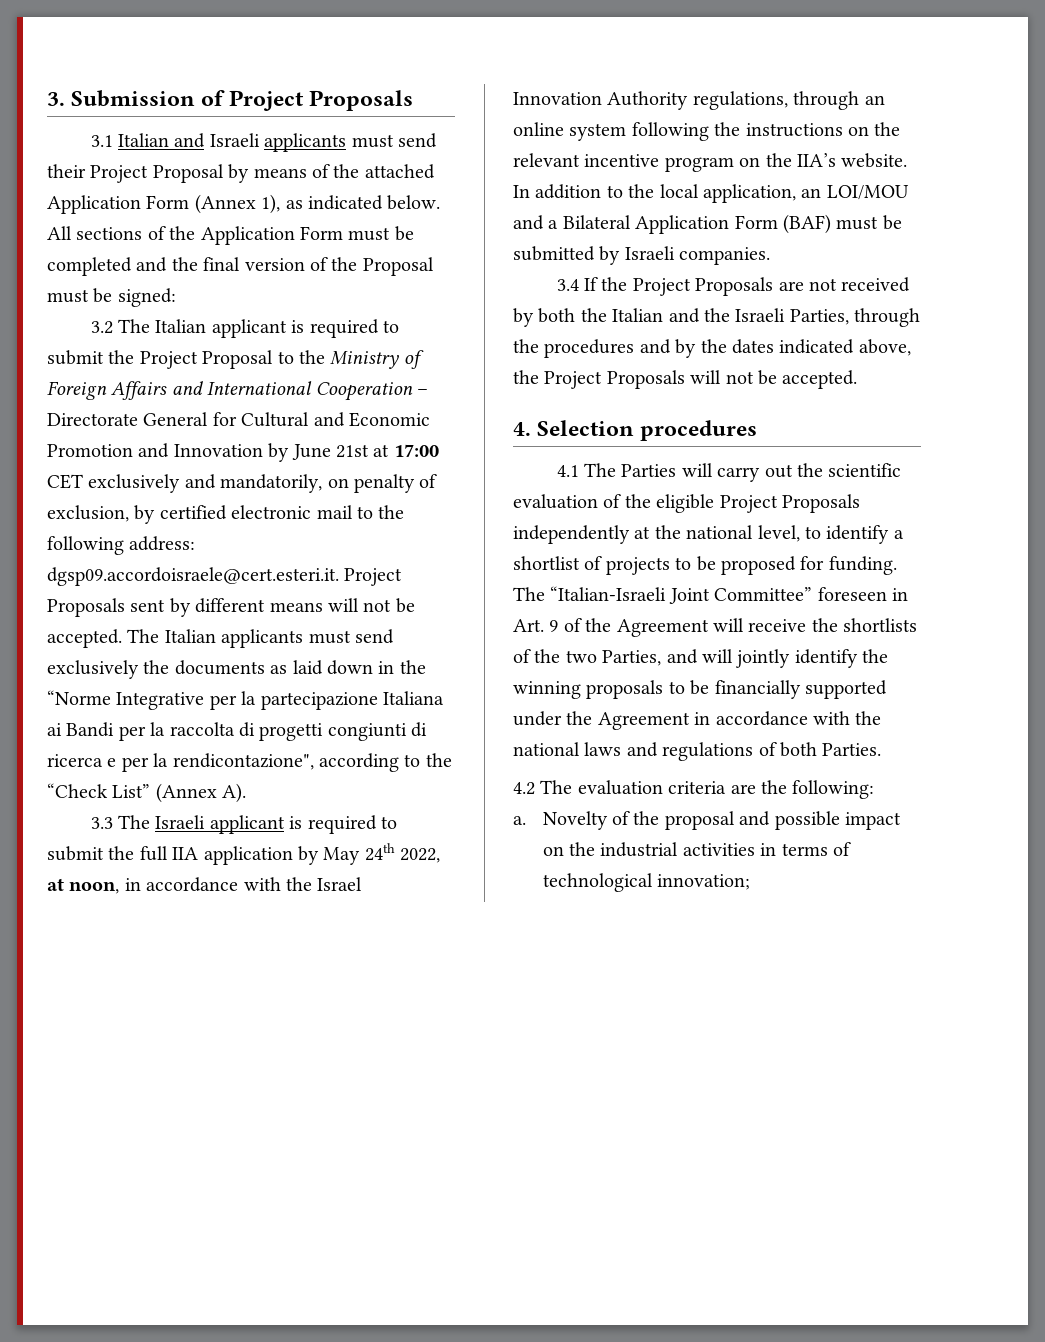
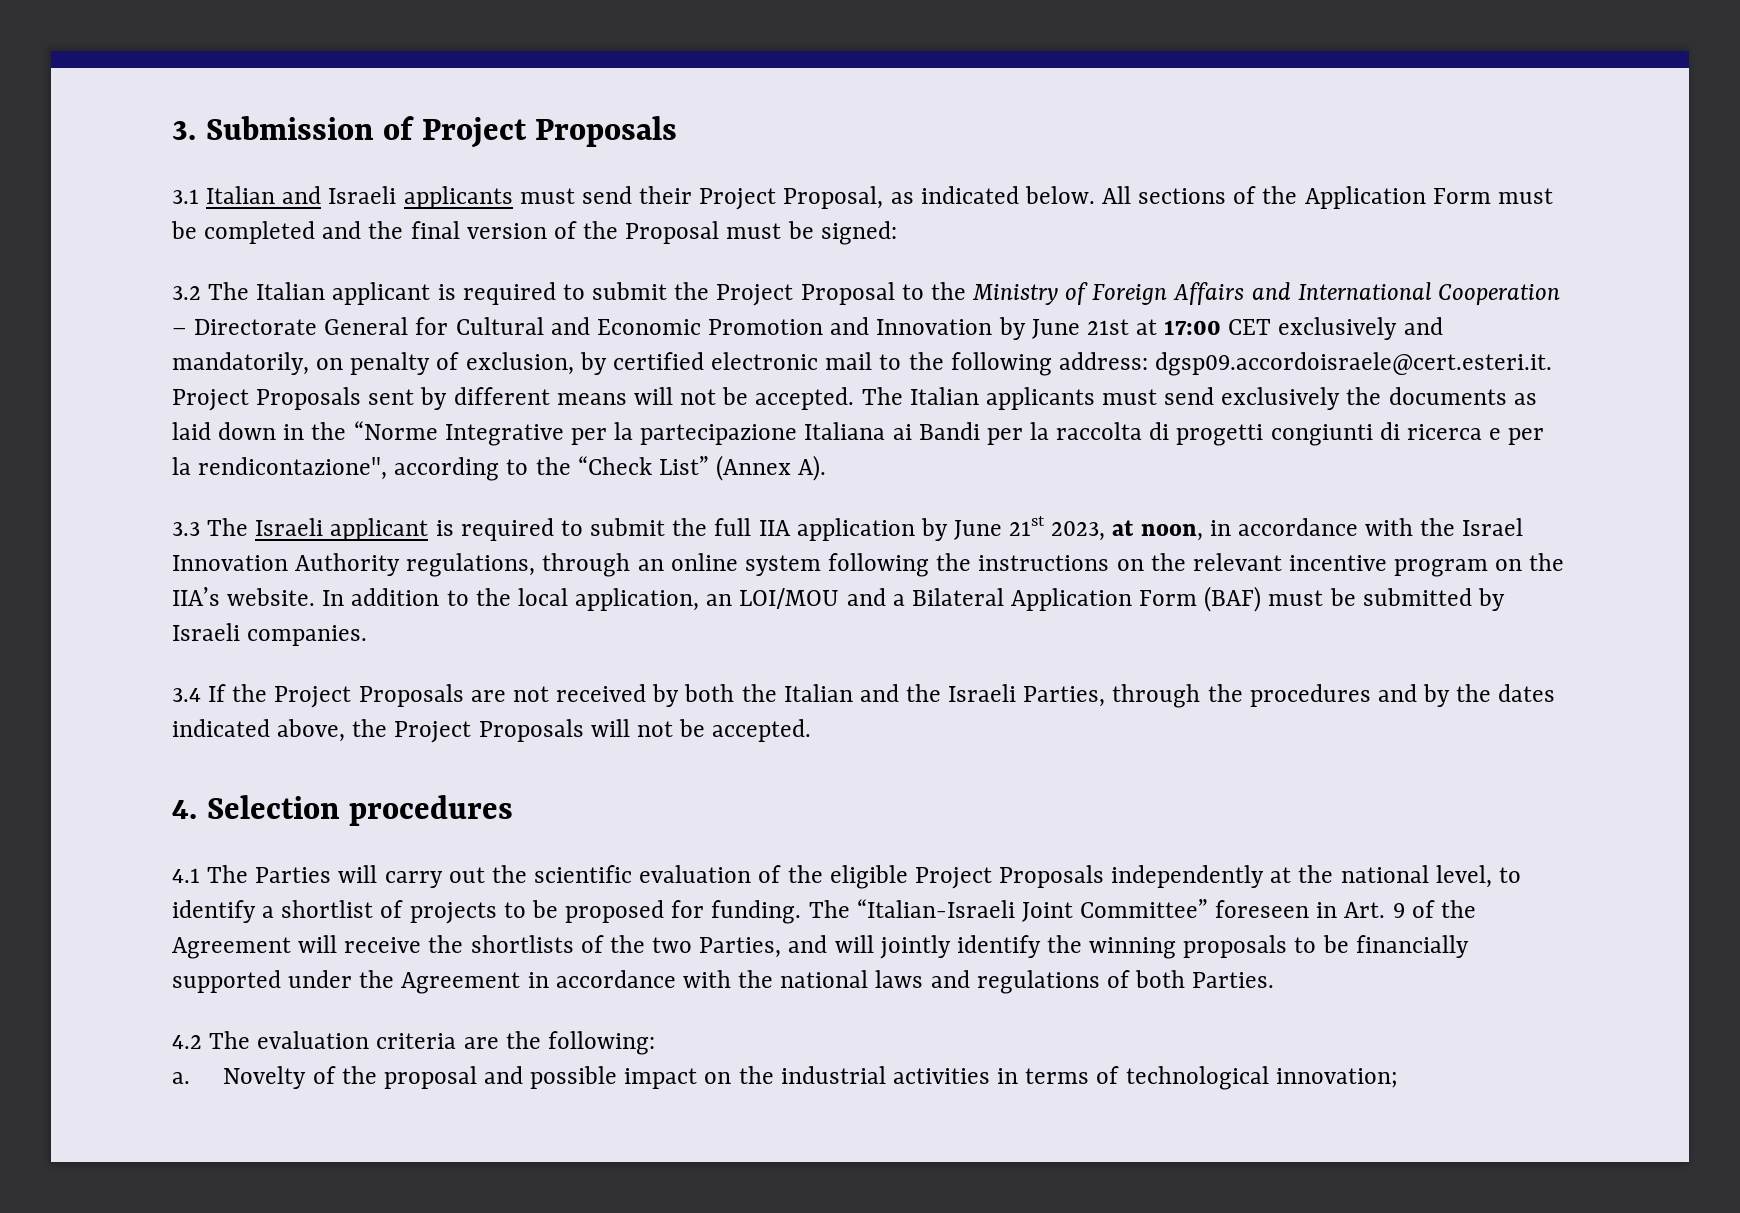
[152,164,435,183] [47,194,281,214] Proposal by means of the attached Application Form (Annex 1), -> [783,186,884,209] Proposal,
[323,843,441,865] May 24th 2022, -> [954,516,1106,541] June 21st 2023,

